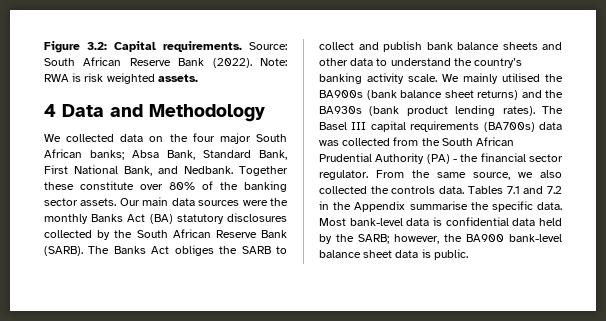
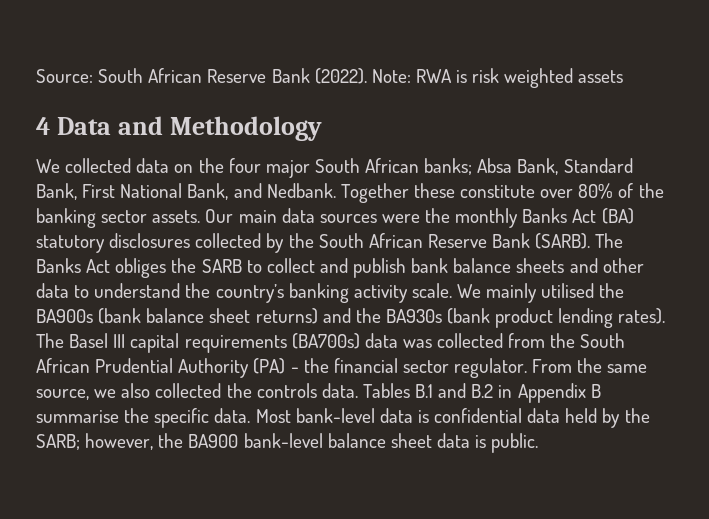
[44,41,242,53] Figure 3.2: Capital requirements. -> (36, 76) none
[157,74,198,82] assets. -> [578,70,624,83] assets
[506,186,562,194] [319,201,406,212] 7.1 and 7.2 in the Appendix -> [415,383,601,403] B.1 and B.2 in Appendix B

